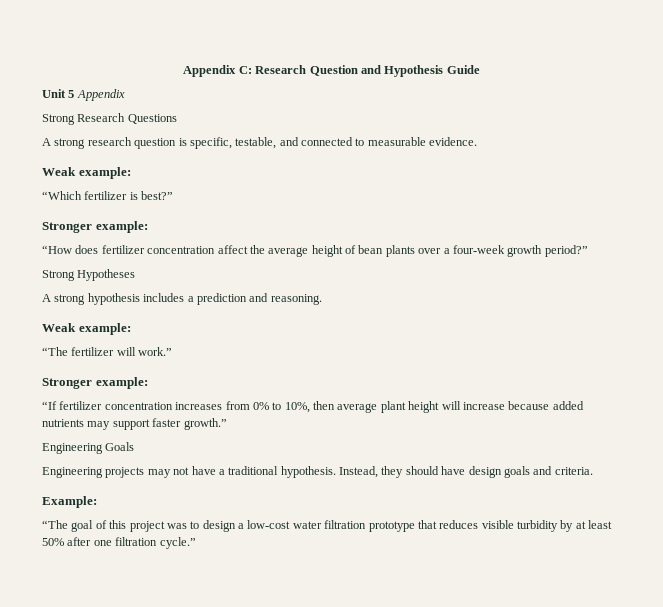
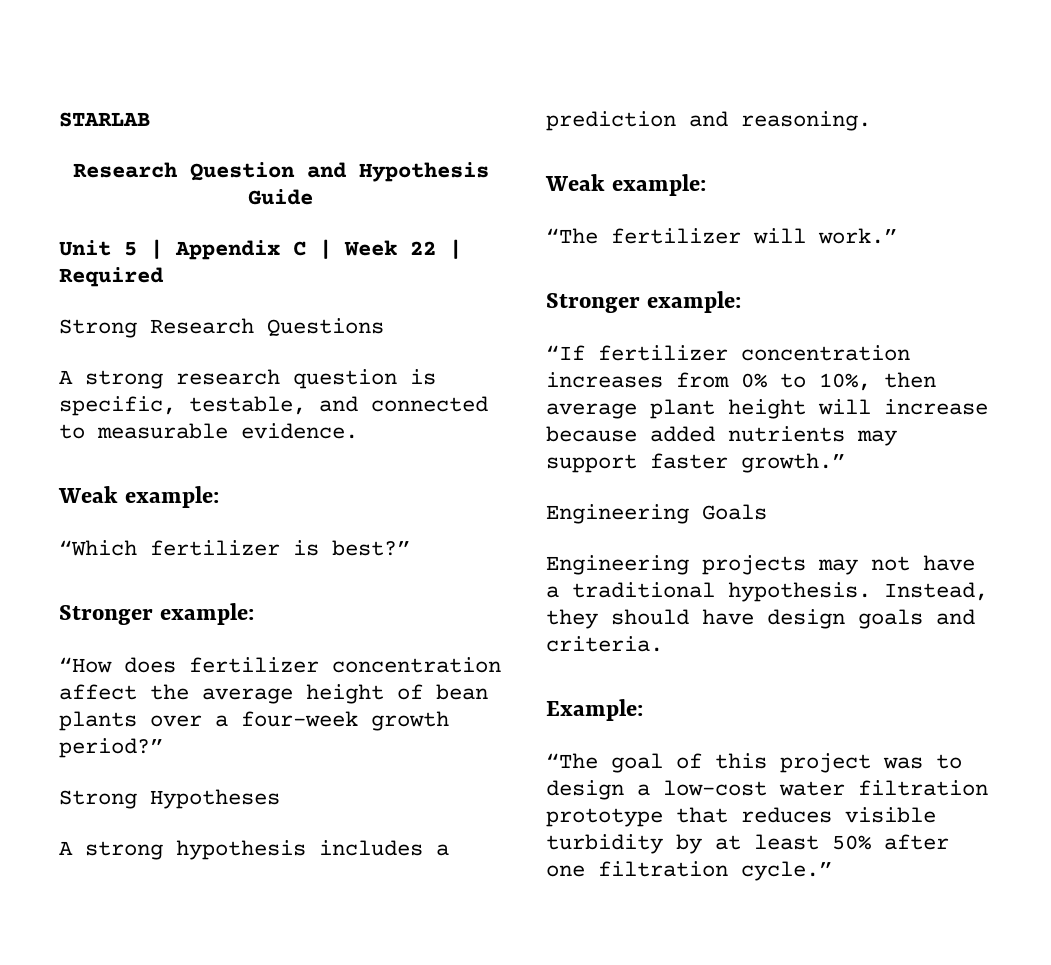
[183,65,252,77] Appendix C: -> [59,112,150,127] STARLAB //
[76,89,125,101] Appendix -> [150,239,462,260] [59,267,164,287] | Appendix C | Week 22 | Required

